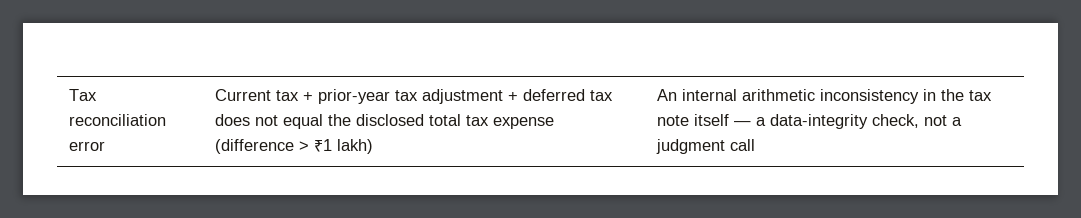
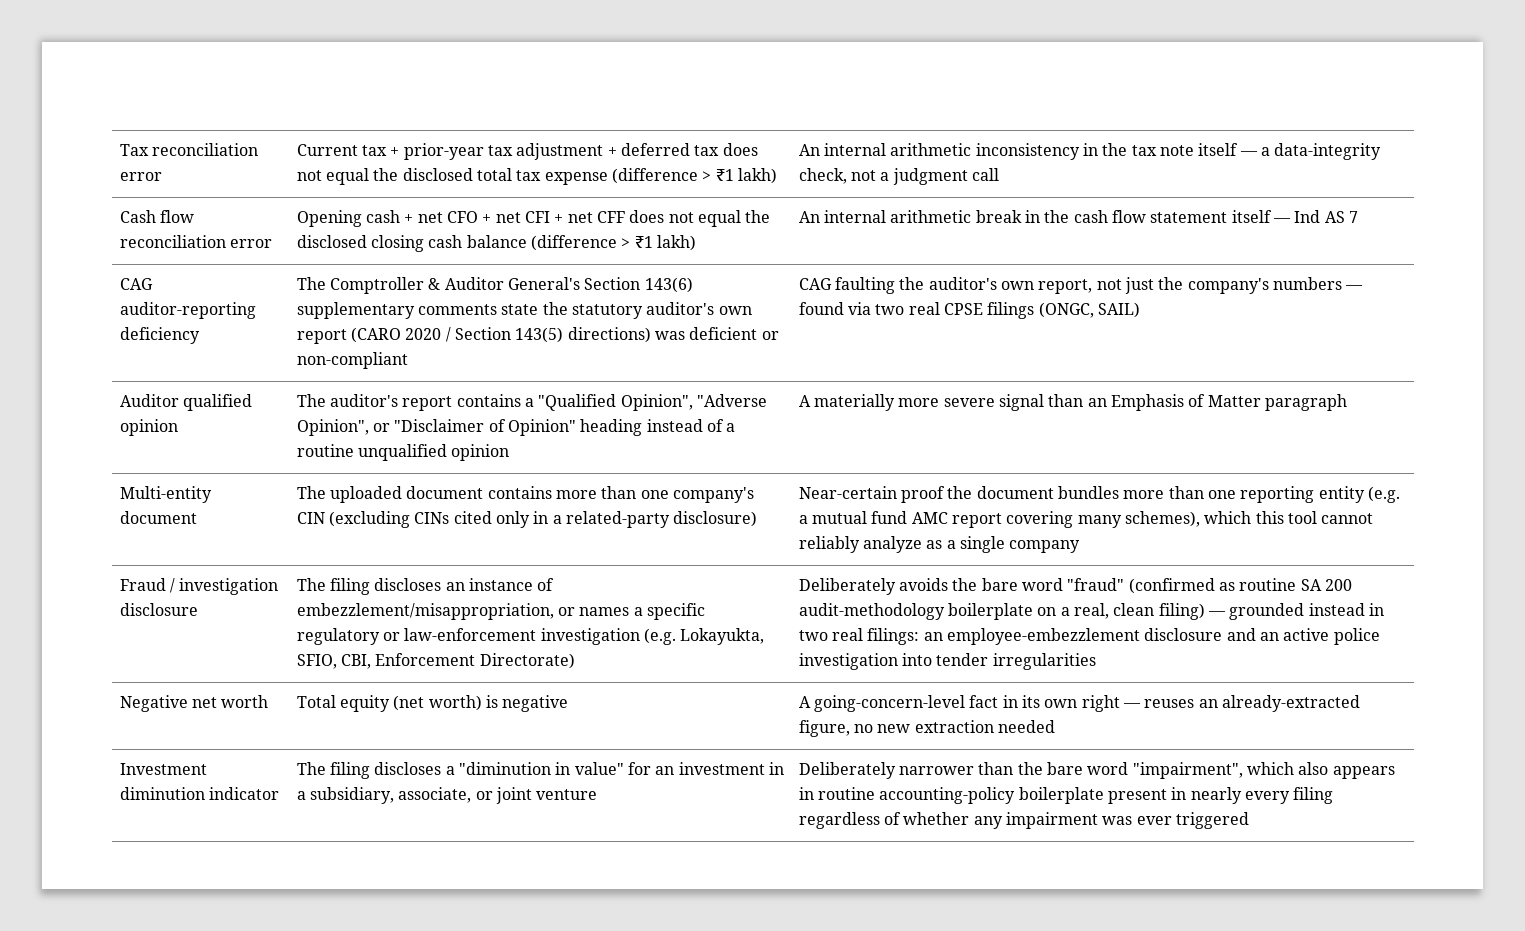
(755, 145) none -> [119,210,195,223] [119,235,273,248] [296,210,771,227] [296,235,697,252] [798,210,1358,223] [119,278,153,290] [119,302,256,319] [119,327,200,344] [296,277,693,294] [296,302,752,319] [296,327,779,344] [296,352,408,369] [798,277,1364,294] [798,302,1141,319] [119,394,253,411] [119,419,178,436] [296,394,768,411] [296,419,736,436] [296,444,510,461] [798,394,1347,411] [119,486,212,503] [119,511,197,524] [296,486,755,503] [296,511,758,528] [798,486,1400,503] [798,511,1374,528] [798,536,1081,553] [119,578,279,595] [119,603,198,616] [296,578,555,595] [296,603,706,620] [296,628,765,645] [296,653,575,669] [798,578,1352,595] [798,603,1384,620] [798,628,1380,645] [798,653,1096,670] [119,695,269,712] [296,695,569,712] [798,695,1360,712] [798,720,1056,737] [119,763,207,775] [119,787,280,800] [296,762,784,779] [296,787,598,804] [798,762,1395,779] [798,787,1334,804] [798,812,1250,829] // Cash flow reconciliation error | Opening cash + net CFO + net CFI + net CFF does not equal the disclosed closing cash balance (difference > ₹1 lakh) | An internal arithmetic break in the cash flow statement itself — Ind AS 7 // CAG auditor-reporting deficiency | The Comptroller & Auditor General's Section 143(6) supplementary comments state the statutory auditor's own report (CARO 2020 / Section 143(5) directions) was deficient or non-compliant | CAG faulting the auditor's own report, not just the company's numbers — found via two real CPSE filings (ONGC, SAIL) // Auditor qualified opinion | The auditor's report contains a "Qualified Opinion", "Adverse Opinion", or "Disclaimer of Opinion" heading instead of a routine unqualified opinion | A materially more severe signal than an Emphasis of Matter paragraph // Multi-entity document | The uploaded document contains more than one company's CIN (excluding CINs cited only in a related-party disclosure) | Near-certain proof the document bundles more than one reporting entity (e.g. a mutual fund AMC report covering many schemes), which this tool cannot reliably analyze as a single company // Fraud / investigation disclosure | The filing discloses an instance of embezzlement/misappropriation, or names a specific regulatory or law-enforcement investigation (e.g. Lokayukta, SFIO, CBI, Enforcement Directorate) | Deliberately avoids the bare word "fraud" (confirmed as routine SA 200 audit-methodology boilerplate on a real, clean filing) — grounded instead in two real filings: an employee-embezzlement disclosure and an active police investigation into tender irregularities // Negative net worth | Total equity (net worth) is negative | A going-concern-level fact in its own right — reuses an already-extracted figure, no new extraction needed // Investment diminution indicator | The filing discloses a "diminution in value" for an investment in a subsidiary, associate, or joint venture | Deliberately narrower than the bare word "impairment", which also appears in routine accounting-policy boilerplate present in nearly every filing regardless of whether any impairment was ever triggered

